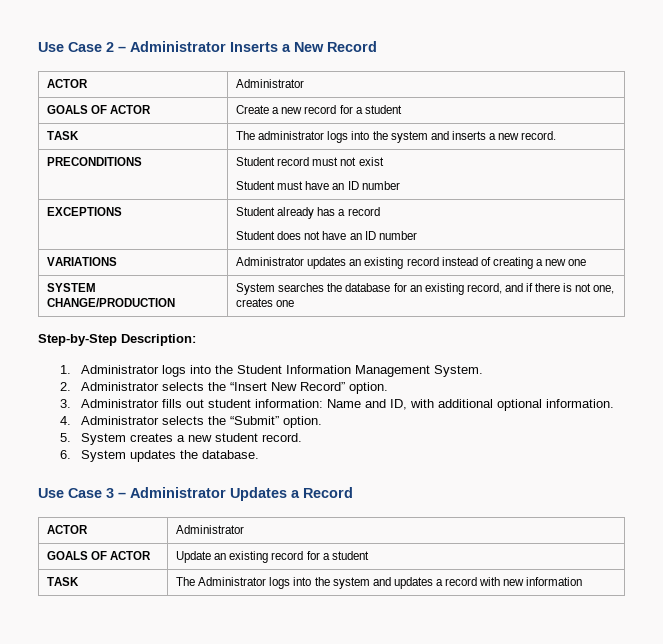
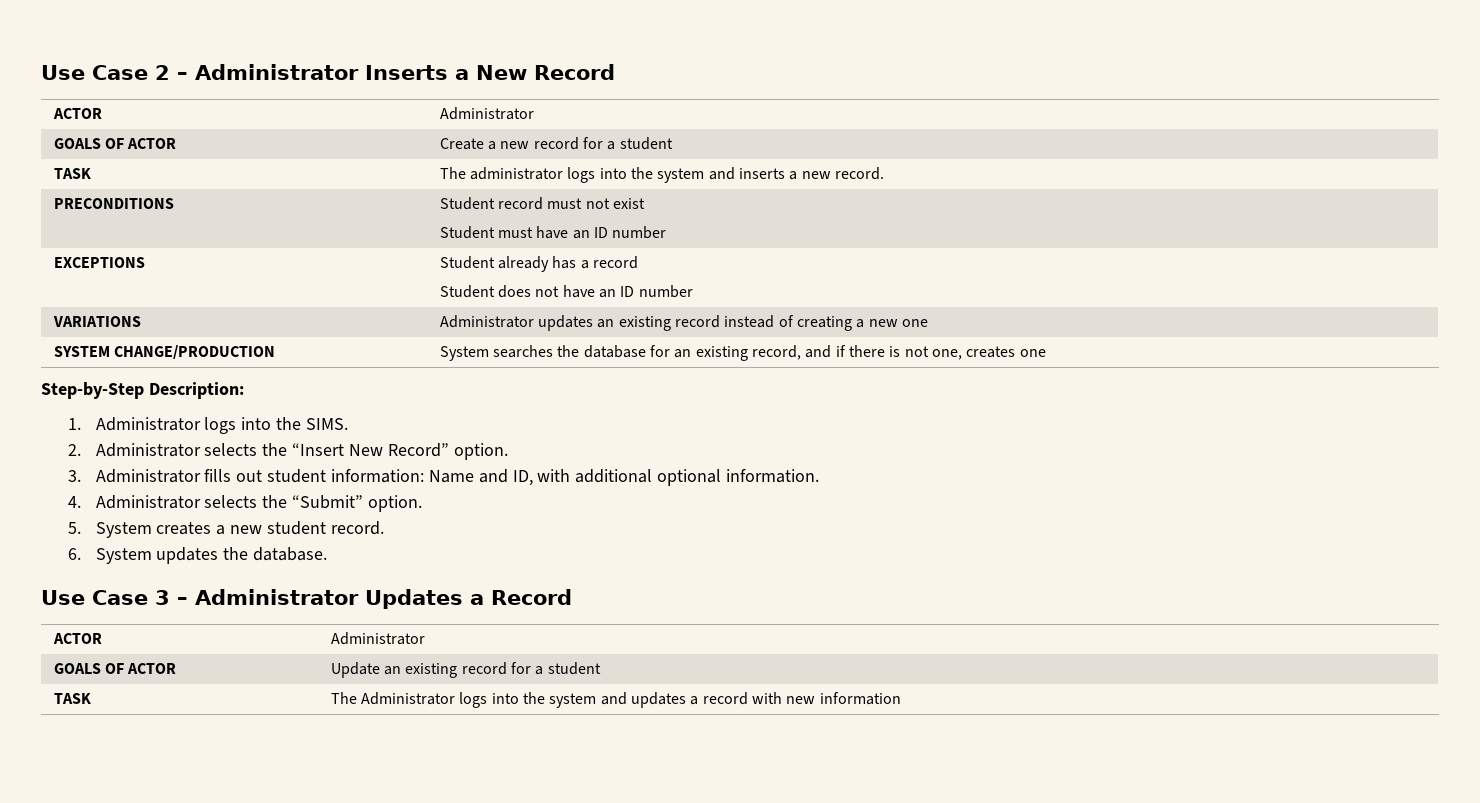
[237,365,484,377] Student Information Management System. -> [306,418,349,430] SIMS.

